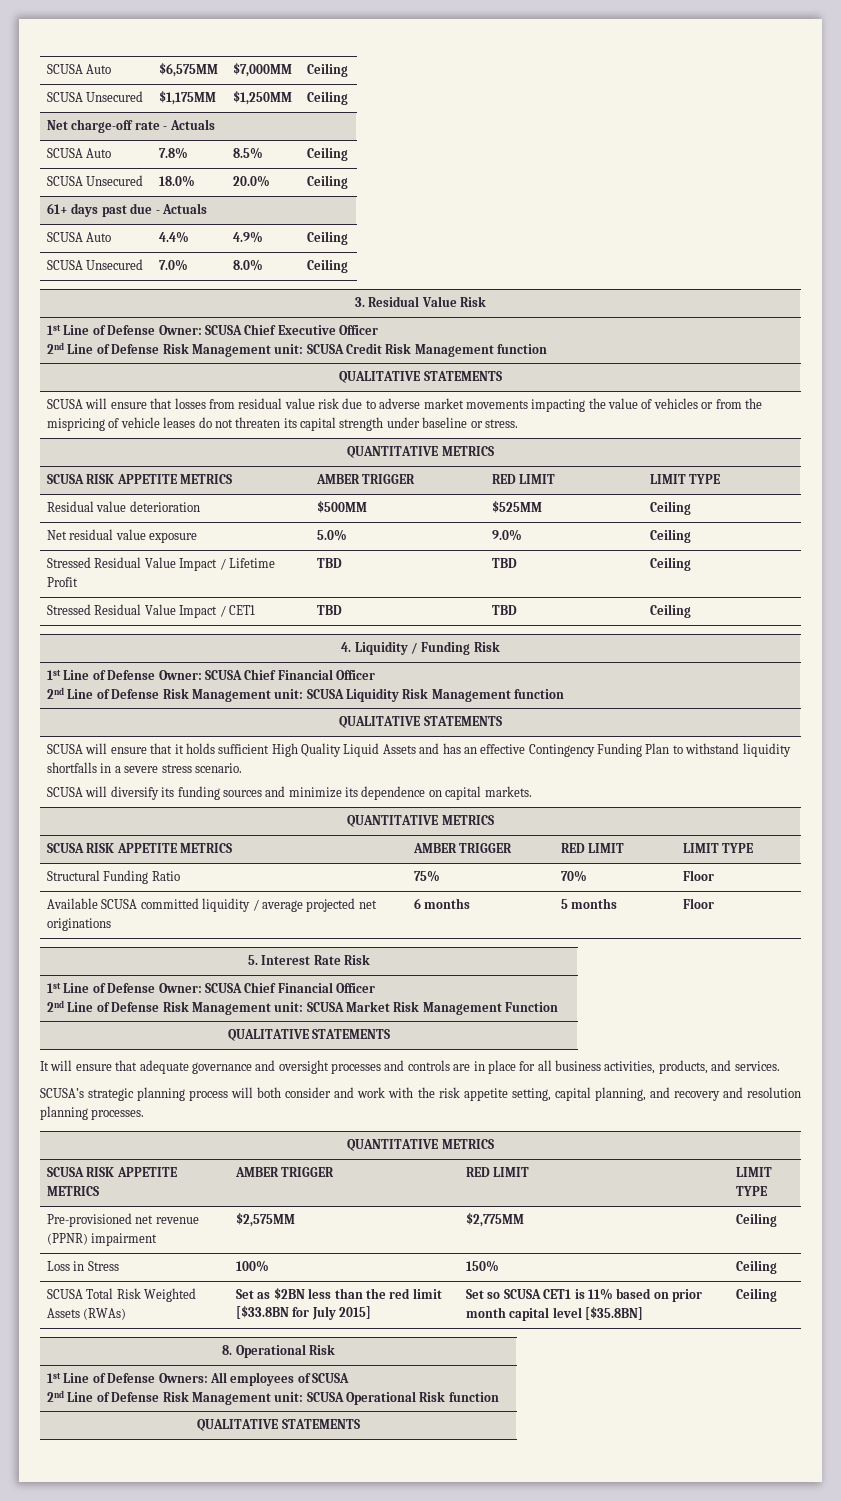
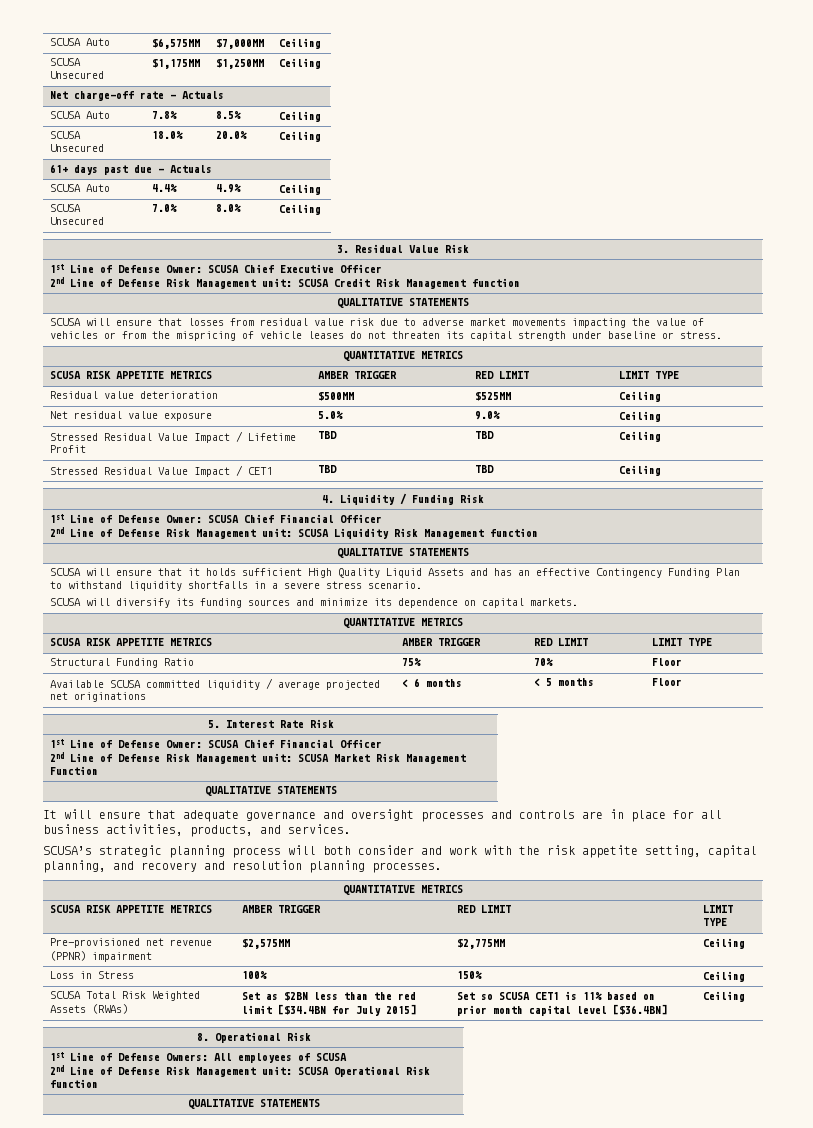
(112, 924) none -> [402,679,409,688] <
(471, 903) none -> [534,678,541,687] <
[236,1305,290,1319] [$33.8BN -> [278,1004,327,1015] [$34.4BN
[585,1306,644,1320] [$35.8BN] -> [613,1004,668,1015] [$36.4BN]

